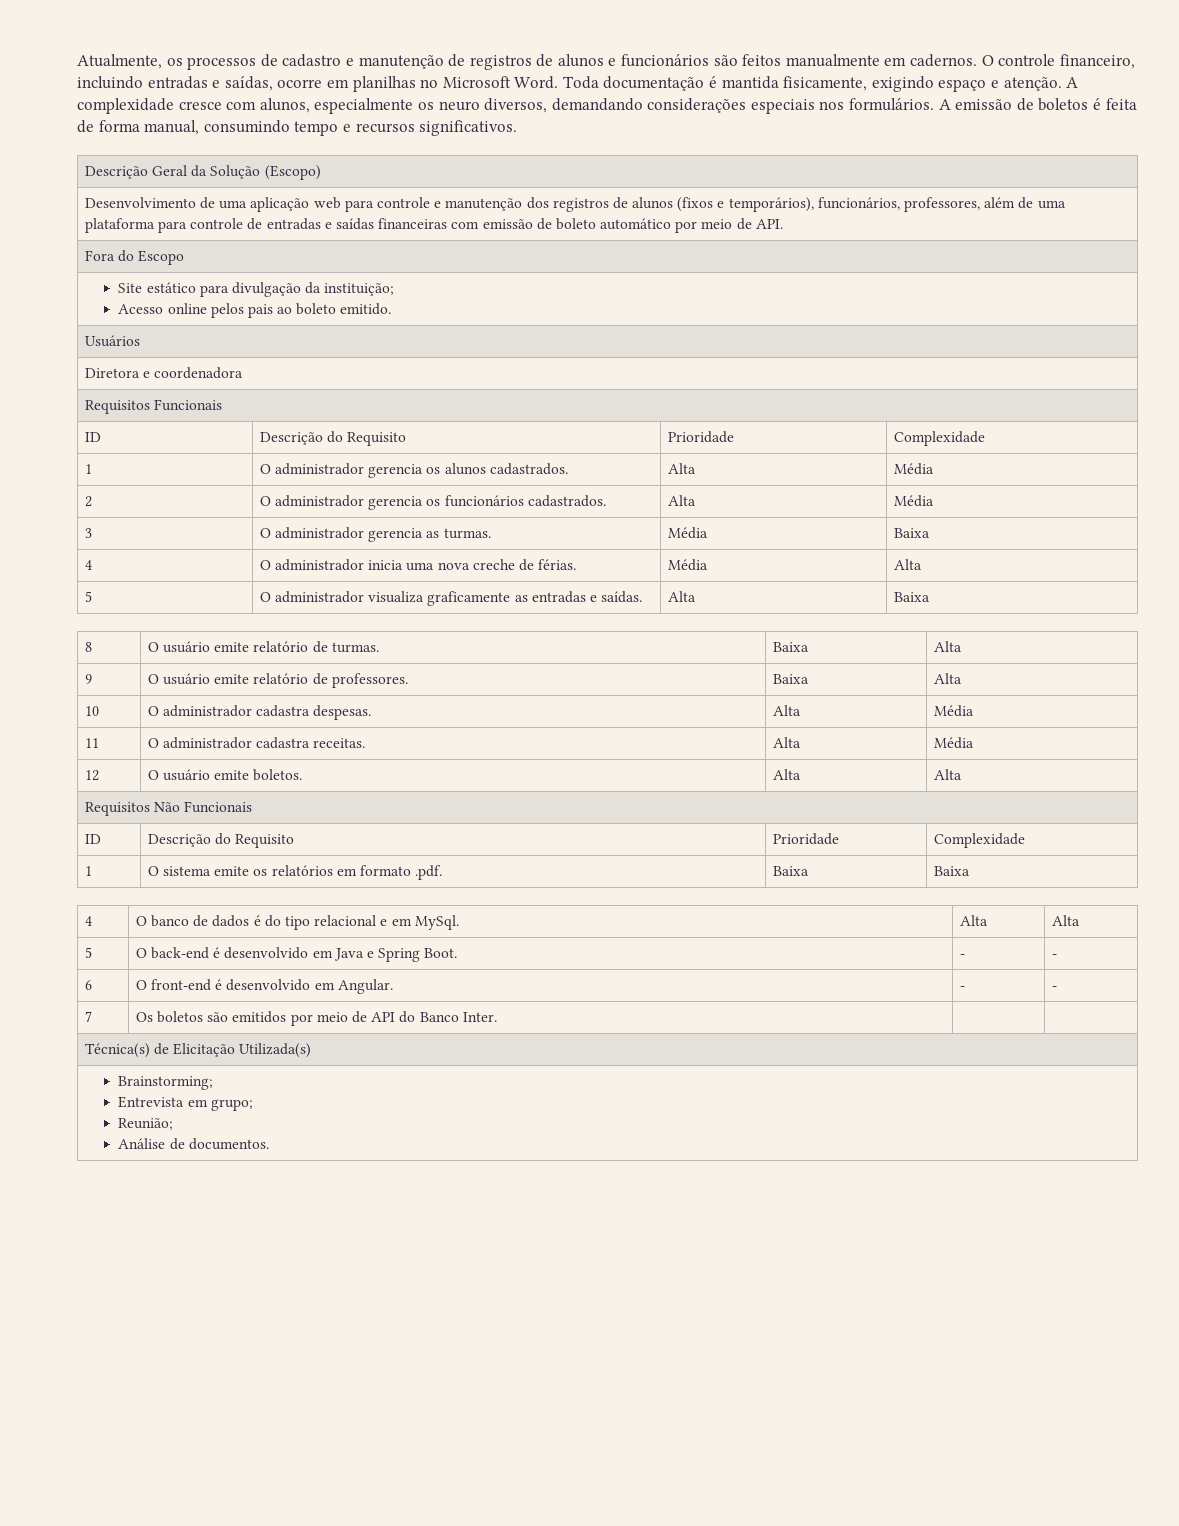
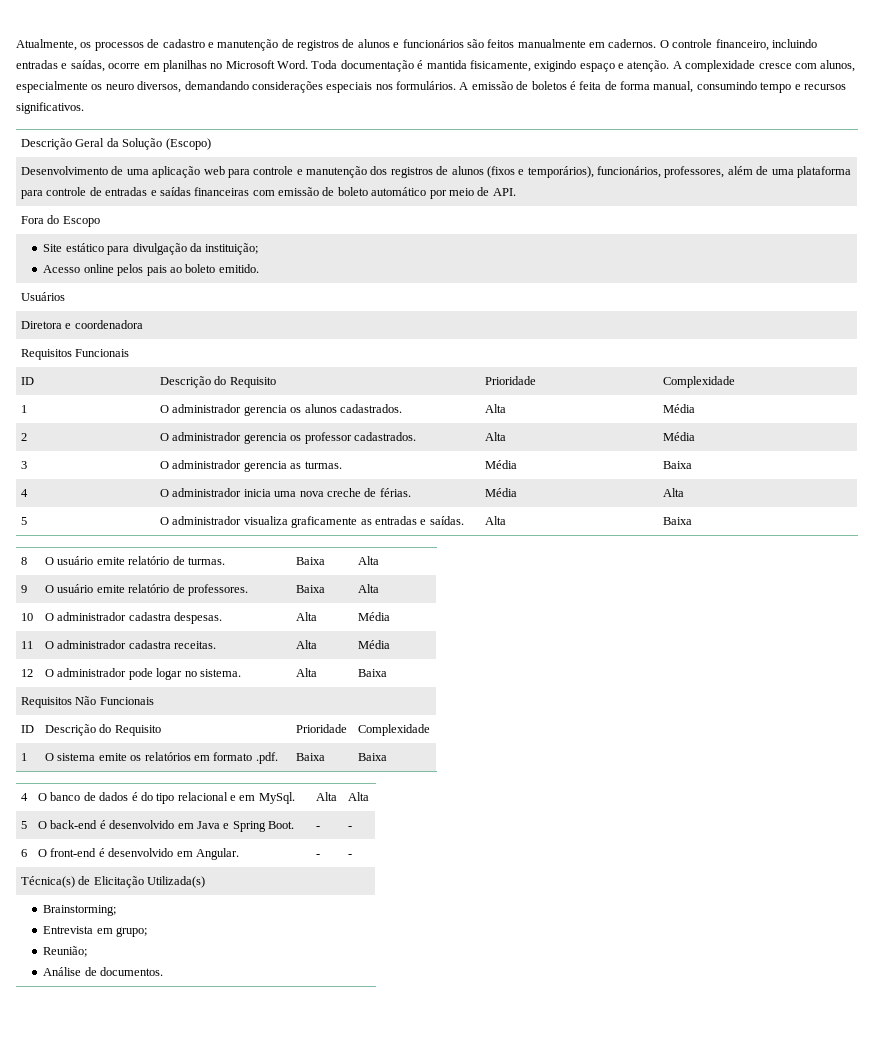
[444,495,524,507] funcionários -> [304,432,352,444] professor
[163,769,303,781] [772,769,801,780] [933,769,962,780] usuário emite boletos. | Alta | Alta -> [57,668,241,680] [296,668,318,677] [358,669,388,677] administrador pode logar no sistema. | Alta | Baixa
[84,1011,92,1022] [135,1011,497,1026] // 7 | Os boletos são emitidos por meio de API do Banco Inter. | | -> (353, 855) none

